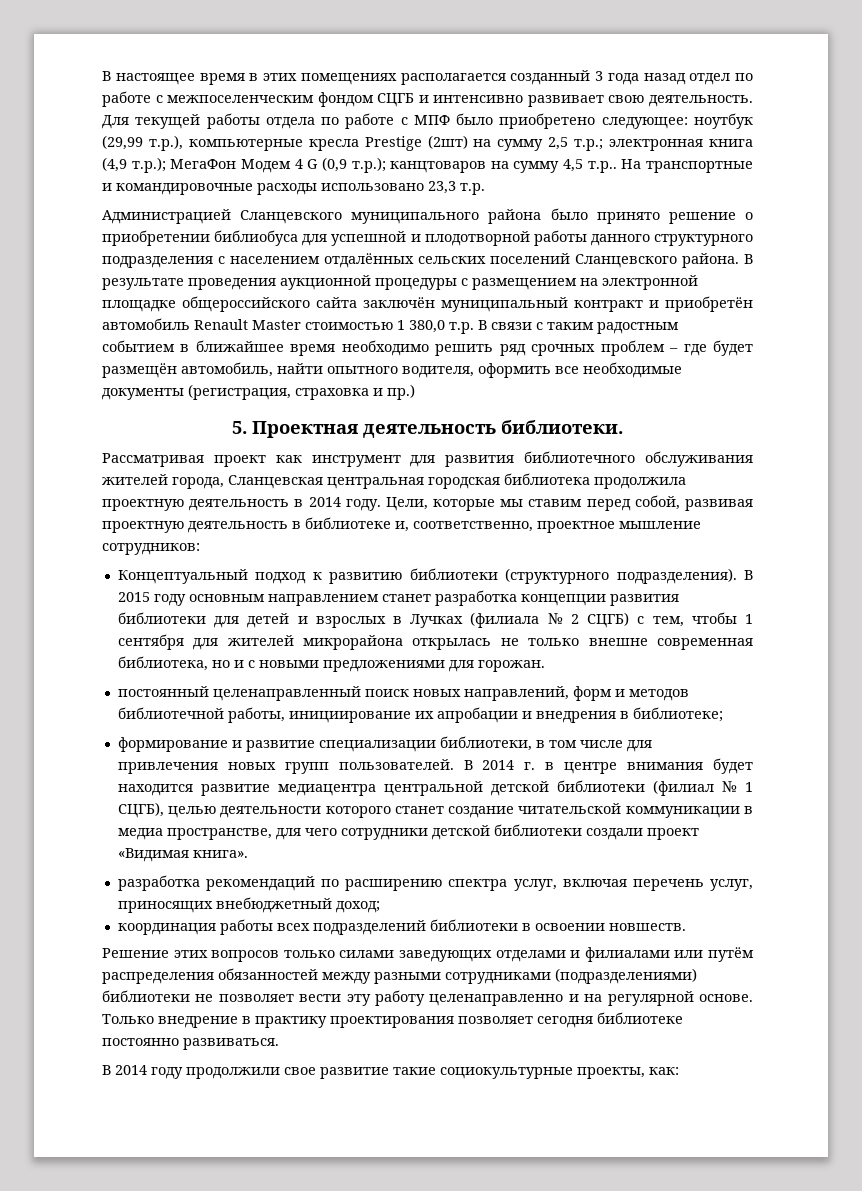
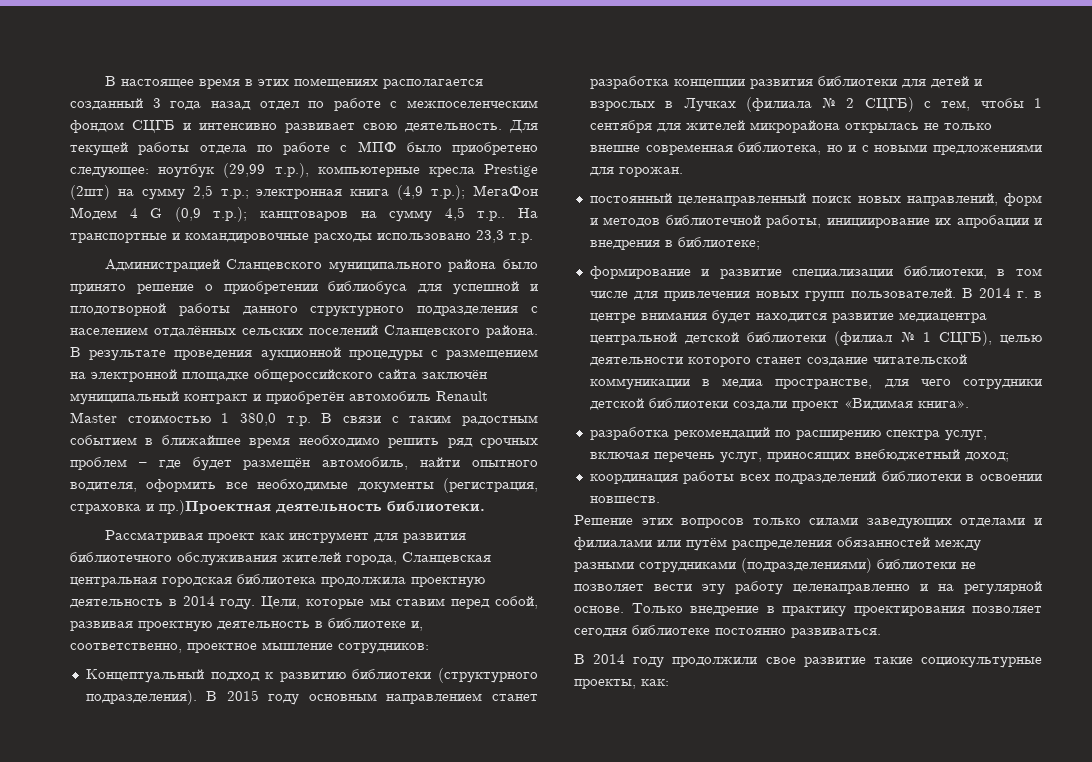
[387,384,415,400] [232,421,359,438] пр.) // 5. Проектная -> [159,500,271,515] пр.)Проектная

